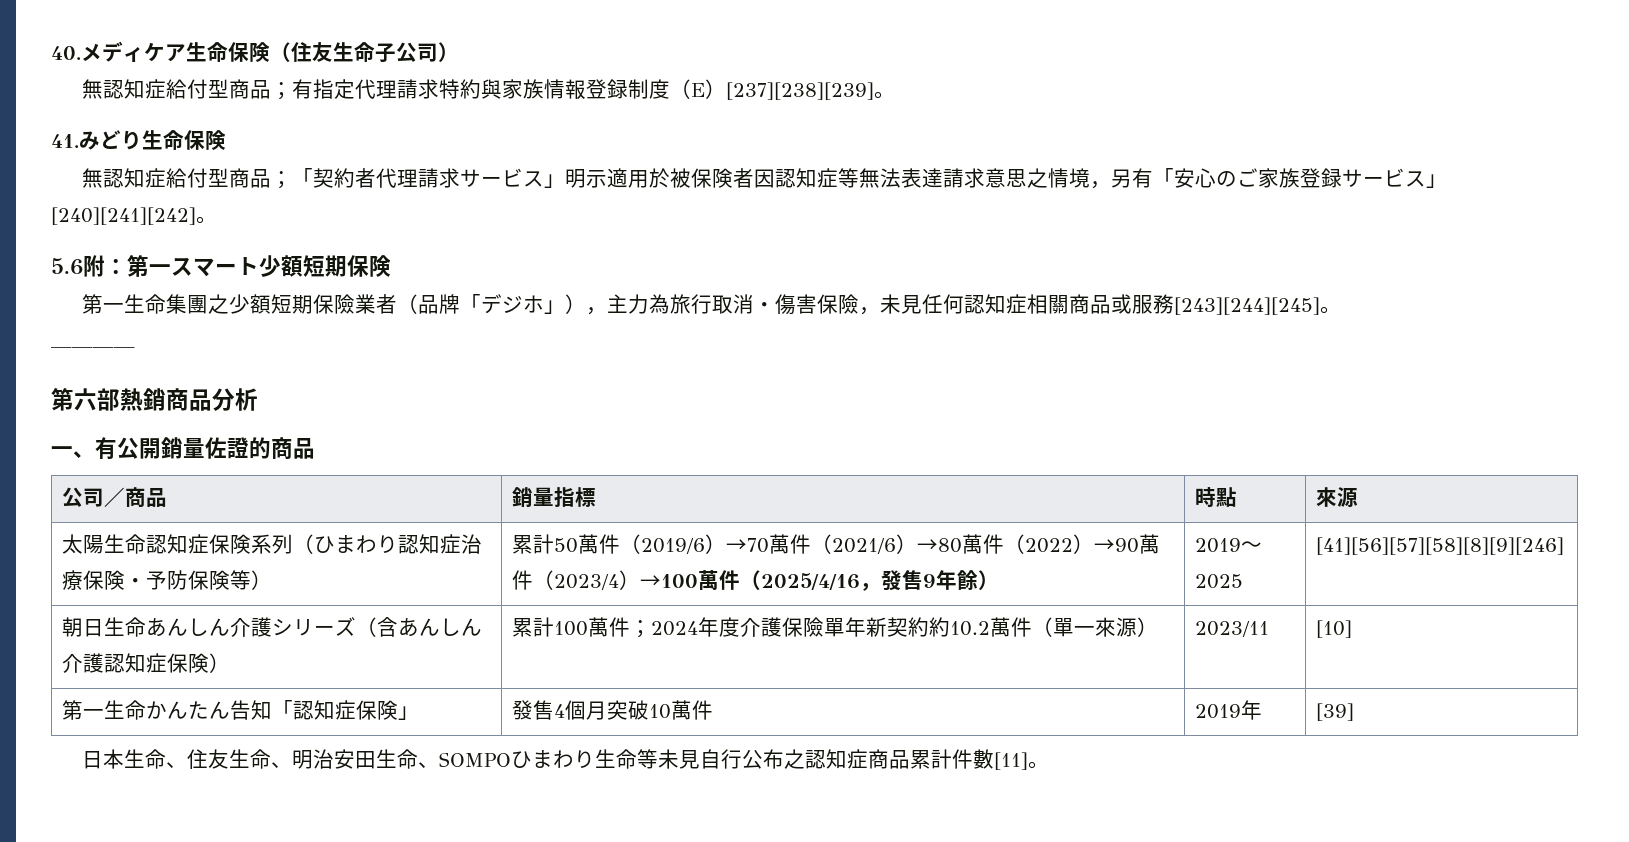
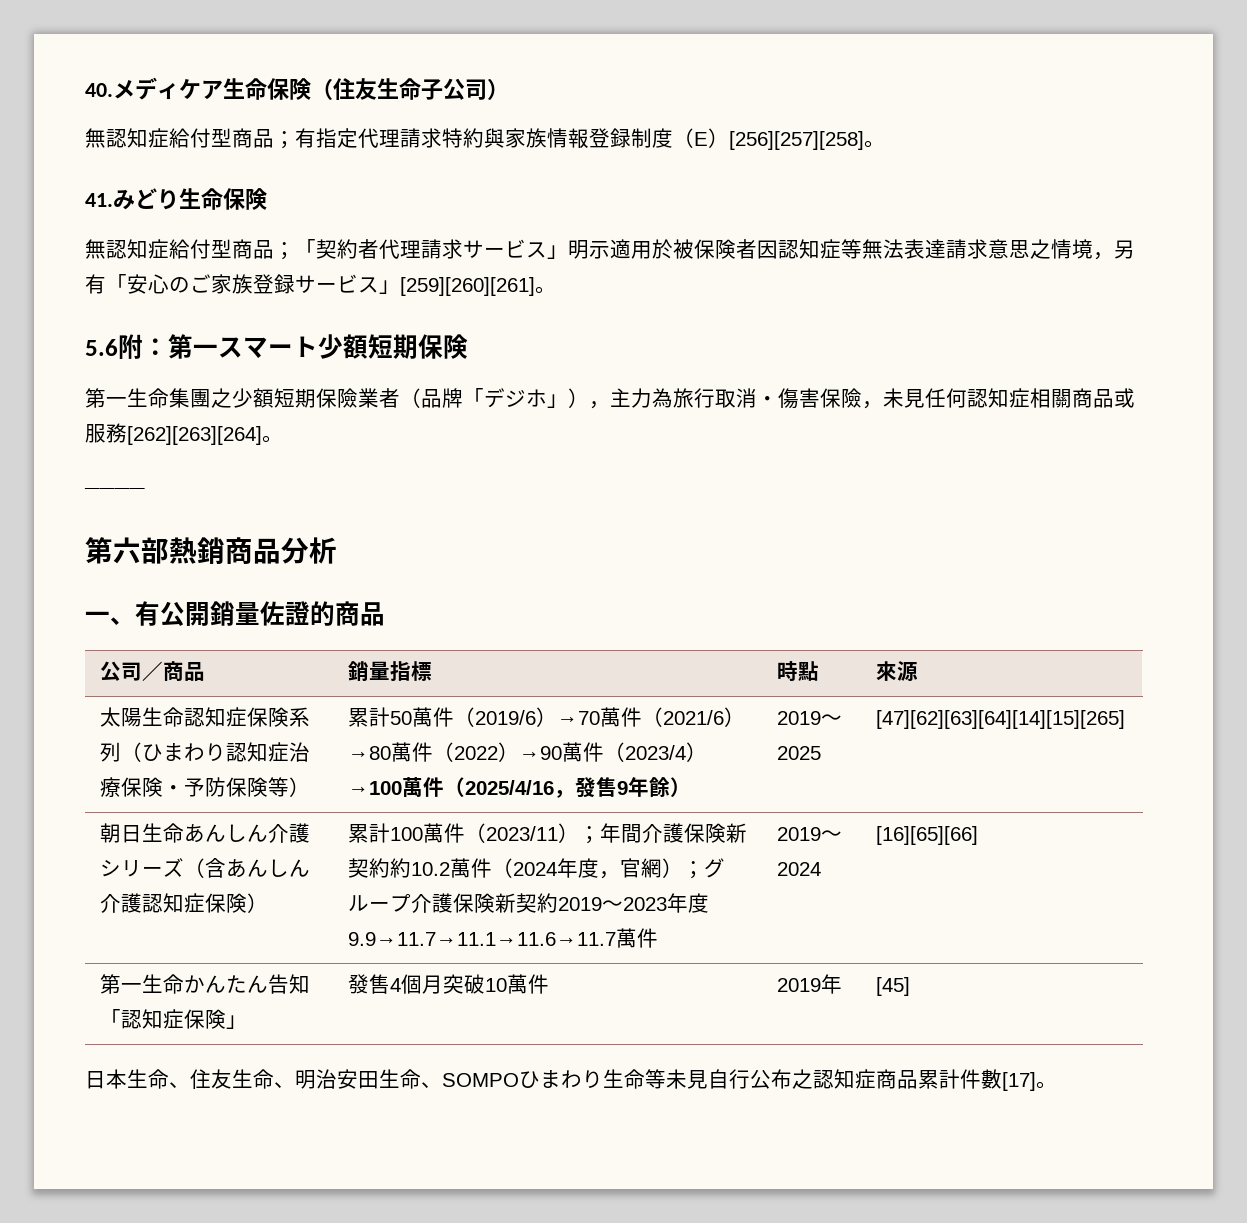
[726,82,875,100] [237][238][239] -> [729,131,864,150] [256][257][258]
[51,207,196,225] [240][241][242] -> [400,277,535,296] [259][260][261]
[1174,297,1321,315] [243][244][245] -> [127,426,262,445] [262][263][264]
[1316,537,1565,555] [41][56][57][58][8][9][246] -> [876,710,1126,729] [47][62][63][64][14][15][265]
[630,617,867,638] ；2024年度介護保險單年 -> [465,823,727,844] （2023/11）；年間介護保険
[1053,617,1159,637] [1195,621,1270,637] [1316,620,1353,638] 單一來源） | 2023/11 | [10] -> [513,858,726,879] [348,893,710,913] [348,928,659,948] [777,827,843,841] [777,862,822,876] [876,826,979,845] 2024年度，官網）；グループ介護保険新契約2019～2023年度9.9→11.7→11.1→11.6→11.7萬件 | 2019～2024 | [16][65][66]
[1316,703,1355,721] [39] -> [876,977,911,996] [45]
[994,752,1029,770] [11] -> [1002,1072,1036,1091] [17]

